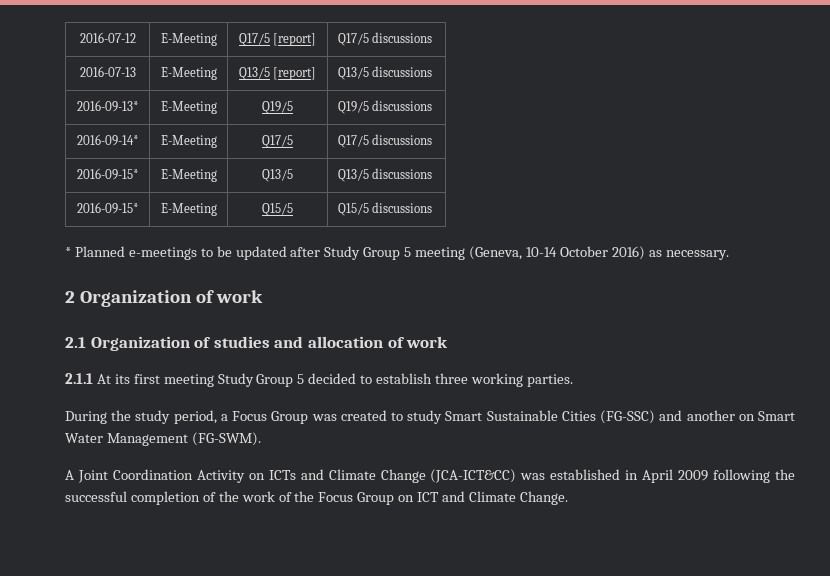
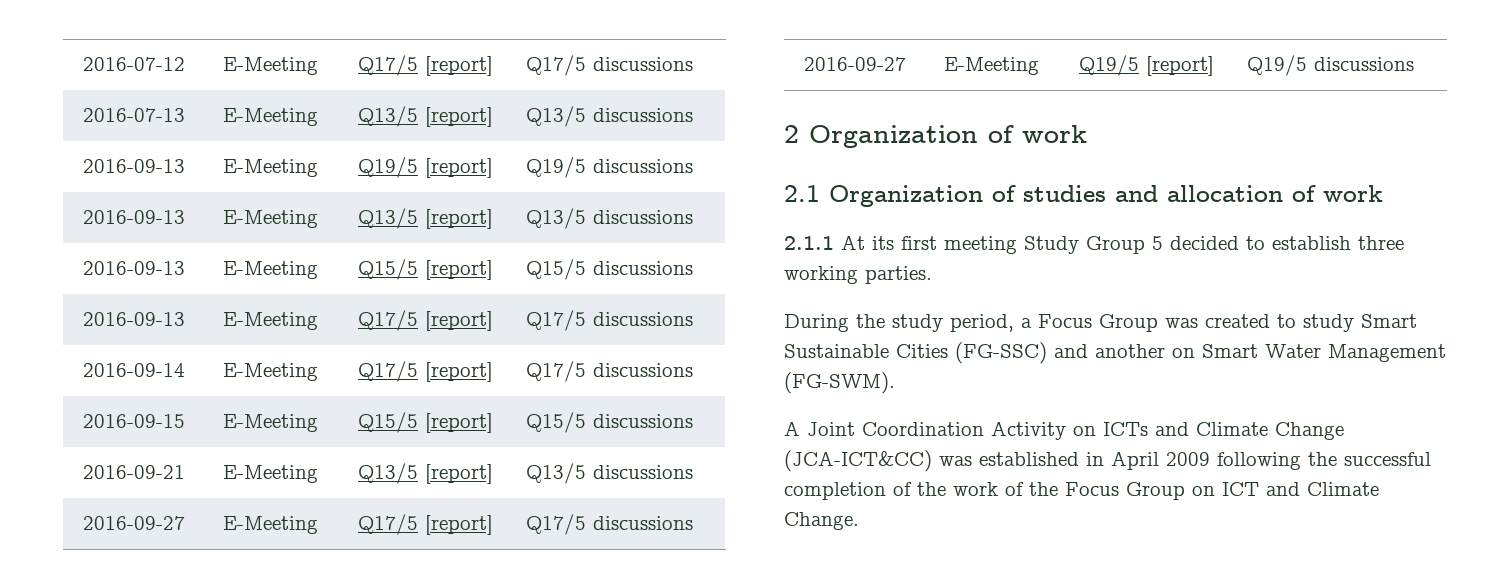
[76,100,139,112] [160,101,217,114] [262,101,293,114] [337,100,433,114] [76,134,139,146] [160,135,217,148] [262,135,293,148] [337,134,433,148] [76,168,139,180] [160,169,217,182] [262,169,293,182] [337,168,433,182] [76,202,139,214] [160,203,217,216] [262,203,293,216] [337,202,433,216] [65,246,729,260] 2016-09-13* | E-Meeting | Q19/5 | Q19/5 discussions // 2016-09-14* | E-Meeting | Q17/5 | Q17/5 discussions // 2016-09-15* | E-Meeting | Q13/5 | Q13/5 discussions // 2016-09-15* | E-Meeting | Q15/5 | Q15/5 discussions // * Planned e-meetings to be updated after Study Group 5 meeting (Geneva, 10-14 October 2016) as necessary. -> [82,159,185,173] [222,159,318,177] [357,157,493,178] [525,157,693,178] [82,210,185,224] [222,210,318,228] [357,208,493,229] [525,208,693,229] [82,261,185,275] [222,261,318,279] [357,259,493,280] [525,259,693,280] [82,312,185,326] [222,312,318,330] [357,310,493,331] [525,310,693,331] [82,363,185,377] [222,363,318,381] [357,361,493,382] [525,361,693,382] [82,414,185,428] [222,414,318,432] [357,412,493,433] [525,412,693,433] [82,465,185,479] [222,465,318,483] [357,463,493,484] [525,463,693,484] [82,516,185,530] [222,516,318,534] [357,514,493,535] [525,514,693,535] [803,57,906,71] [943,57,1039,75] [1078,55,1214,76] [1246,55,1414,76] 2016-09-13 | E-Meeting | Q19/5 [report] | Q19/5 discussions // 2016-09-13 | E-Meeting | Q13/5 [report] | Q13/5 discussions // 2016-09-13 | E-Meeting | Q15/5 [report] | Q15/5 discussions // 2016-09-13 | E-Meeting | Q17/5 [report] | Q17/5 discussions // 2016-09-14 | E-Meeting | Q17/5 [report] | Q17/5 discussions // 2016-09-15 | E-Meeting | Q15/5 [report] | Q15/5 discussions // 2016-09-21 | E-Meeting | Q13/5 [report] | Q13/5 discussions // 2016-09-27 | E-Meeting | Q17/5 [report] | Q17/5 discussions // 2016-09-27 | E-Meeting | Q19/5 [report] | Q19/5 discussions

